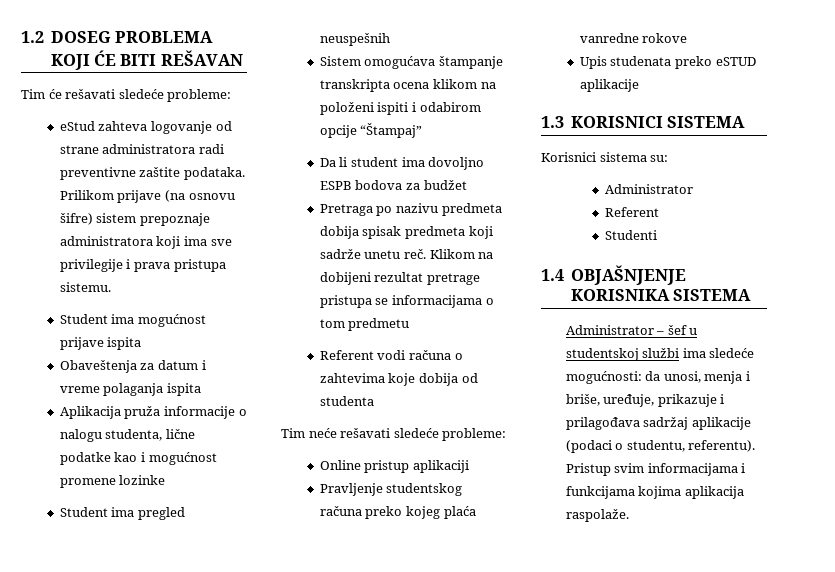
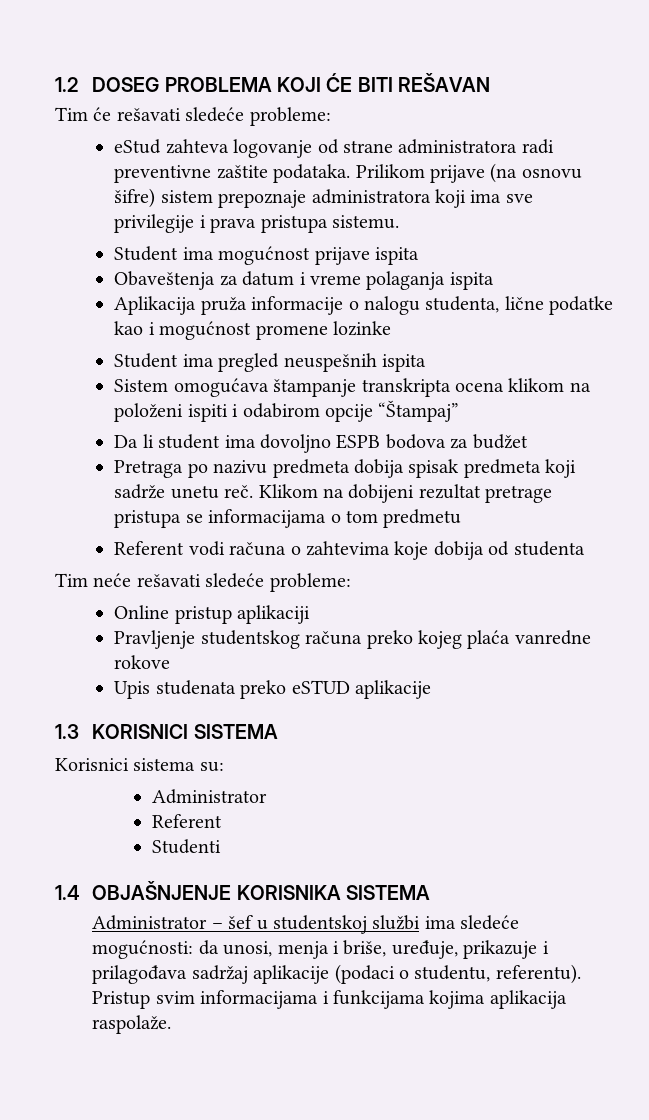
(390, 39) none -> [382,354,427,372] ispita

